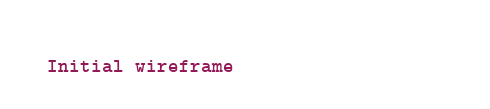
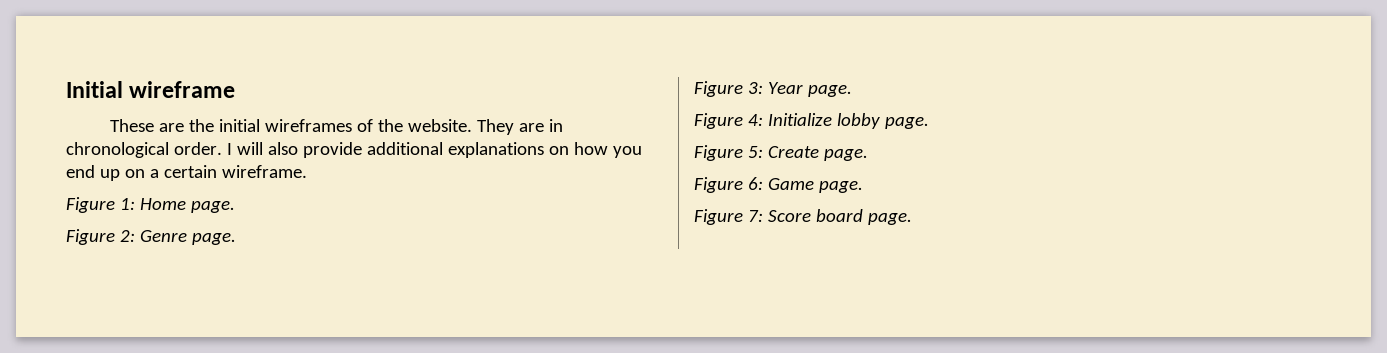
(234, 66) none -> [110,119,564,135] [66,142,642,158] [66,165,307,181] [66,197,235,213] [66,229,236,245] [694,81,852,97] [694,113,929,129] [694,145,868,161] [694,177,863,193] [694,209,912,225] // These are the initial wireframes of the website. They are in chronological order. I will also provide additional explanations on how you end up on a certain wireframe. // Figure 1: Home page. // Figure 2: Genre page. // Figure 3: Year page. // Figure 4: Initialize lobby page. // Figure 5: Create page. // Figure 6: Game page. // Figure 7: Score board page.

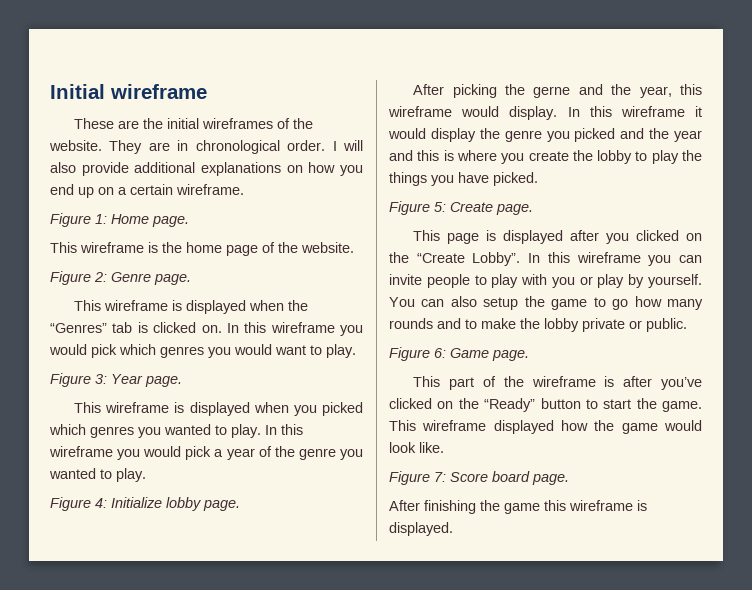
[66,229,236,245] [694,81,852,97] Figure 2: Genre page. // Figure 3: Year page. -> [50,242,354,256] [50,271,191,285] [74,300,309,314] [50,322,363,336] [49,344,356,358] [50,373,182,387] [74,402,363,416] [49,424,303,438] [49,446,363,460] [49,468,146,482] This wireframe is the home page of the website. // Figure 2: Genre page. // This wireframe is displayed when the “Genres” tab is clicked on. In this wireframe you would pick which genres you would want to play. // Figure 3: Year page. // This wireframe is displayed when you picked which genres you wanted to play. In this wireframe you would pick a year of the genre you wanted to play.
[694,145,868,161] [694,177,863,193] Figure 5: Create page. // Figure 6: Game page. -> [413,84,702,98] [388,106,702,120] [388,128,702,142] [389,150,702,164] [389,172,538,186] [389,201,533,215] [413,230,702,244] [389,252,702,266] [389,274,702,288] [389,296,703,310] [389,318,687,332] [389,347,529,361] [413,376,702,390] [389,398,702,412] [389,420,702,434] [389,442,444,453] After picking the gerne and the year, this wireframe would display. In this wireframe it would display the genre you picked and the year and this is where you create the lobby to play the things you have picked. // Figure 5: Create page. // This page is displayed after you clicked on the “Create Lobby”. In this wireframe you can invite people to play with you or play by yourself. You can also setup the game to go how many rounds and to make the lobby private or public. // Figure 6: Game page. // This part of the wireframe is after you’ve clicked on the “Ready” button to start the game. This wireframe displayed how the game would look like.
(912, 219) none -> [389,500,647,514] [389,522,453,536] // After finishing the game this wireframe is displayed.

